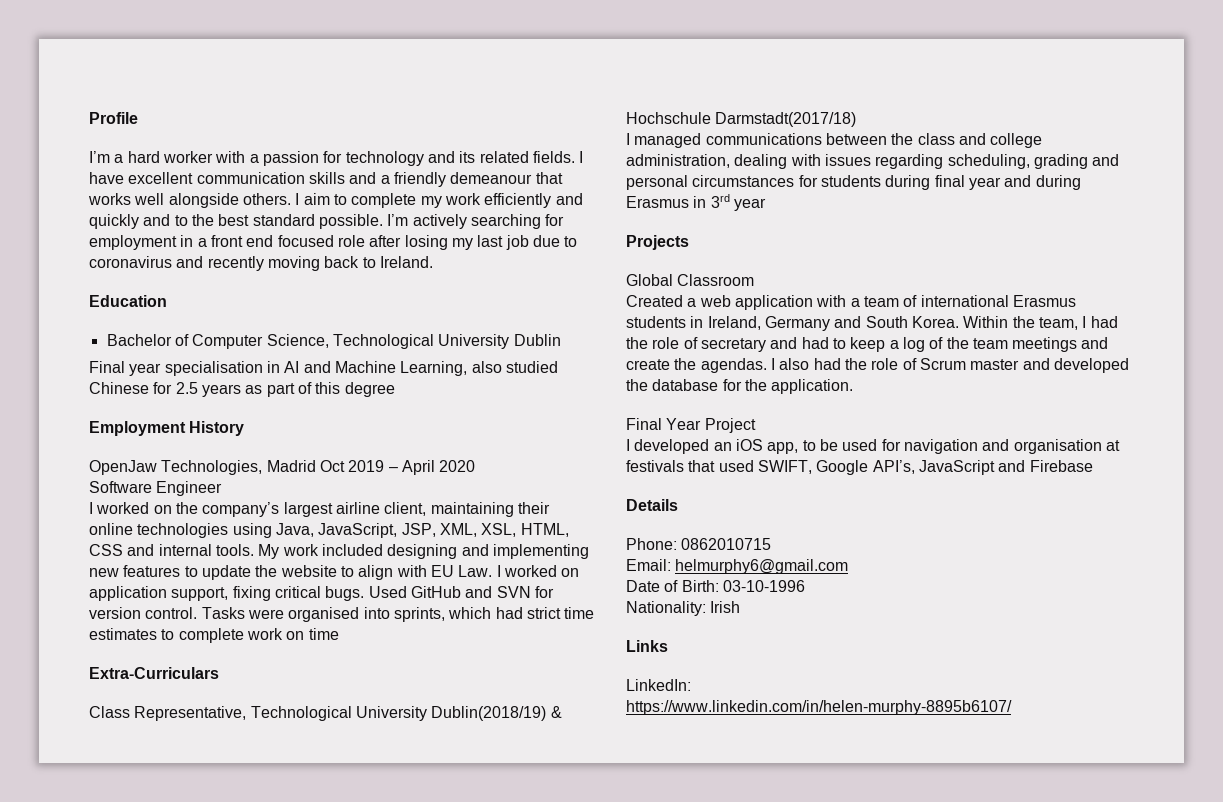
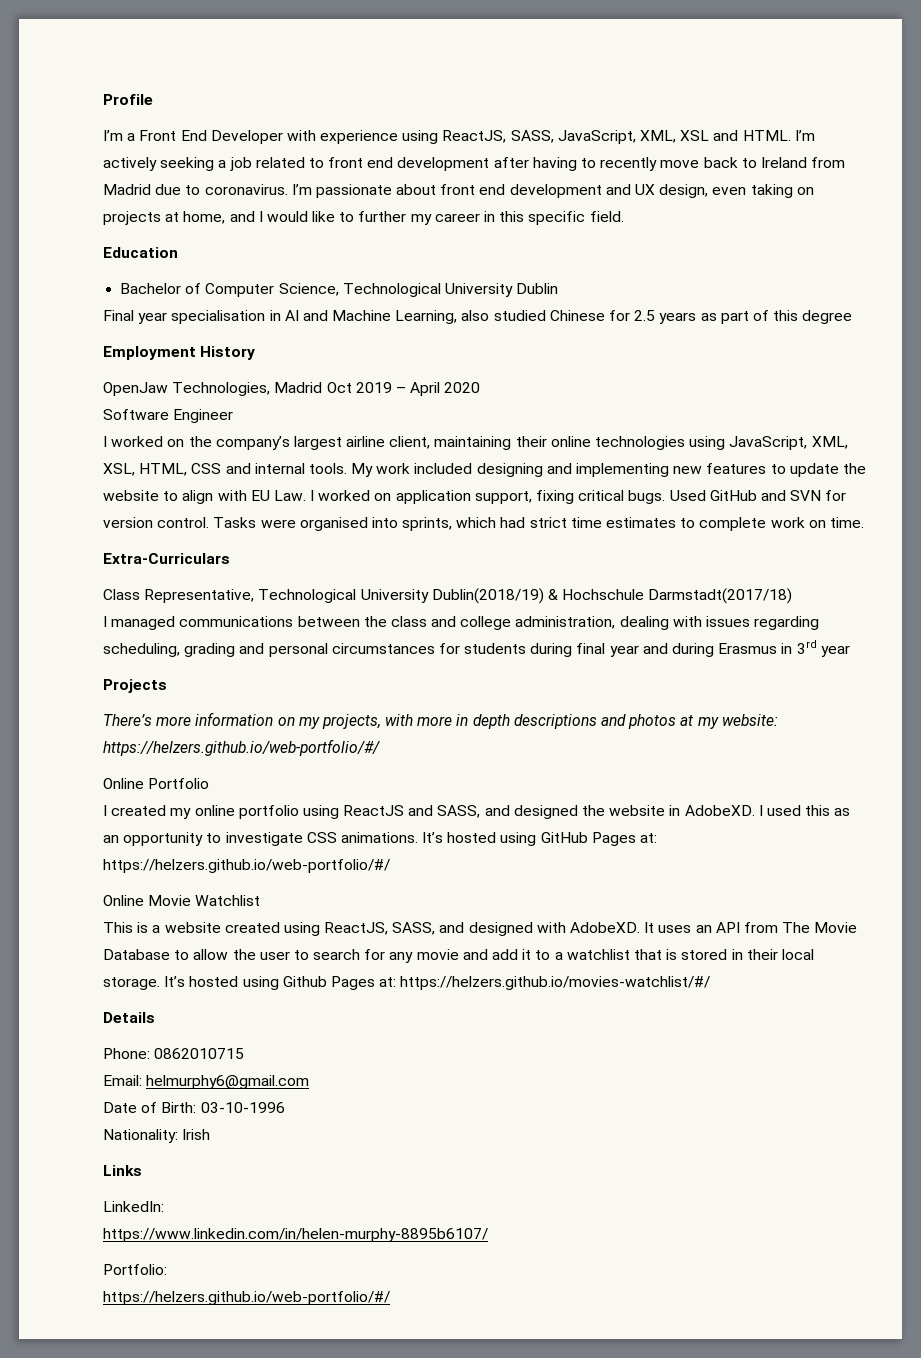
[127,151,584,166] [89,172,563,187] [88,193,583,208] [89,214,565,229] [89,235,578,250] [89,256,433,271] hard worker with a passion for technology and its related fields. I have excellent communication skills and a friendly demeanour that works well alongside others. I aim to complete my work efficiently and quickly and to the best standard possible. I’m actively searching for employment in a front end focused role after losing my last job due to coronavirus and recently moving back to Ireland. -> [139,130,815,144] [103,157,846,171] [103,184,814,198] [103,211,624,225] Front End Developer with experience using ReactJS, SASS, JavaScript, XML, XSL and HTML. I’m actively seeking a job related to front end development after having to recently move back to Ireland from Madrid due to coronavirus. I’m passionate about front end development and UX design, even taking on projects at home, and I would like to further my career in this specific field.
[275,523,436,538] Java, JavaScript, JSP, -> [729,436,808,450] JavaScript,
[308,628,339,640] time -> [829,517,864,528] time.
[626,274,755,286] [626,295,1076,310] [626,316,1118,331] [626,337,1109,352] [626,358,1129,373] [626,379,854,394] [626,418,756,433] [626,439,1120,454] [626,460,1093,475] Global Classroom // Created a web application with a team of international Erasmus students in Ireland, Germany and South Korea. Within the team, I had the role of secretary and had to keep a log of the team meetings and create the agendas. I also had the role of Scrum master and developed the database for the application. // Final Year Project // I developed an iOS app, to be used for navigation and organisation at festivals that used SWIFT, Google API’s, JavaScript and Firebase -> [103,712,778,729] [103,739,380,756] [103,778,210,789] [103,805,851,819] [103,832,658,846] [103,859,390,873] [103,895,261,906] [103,922,858,936] [103,949,814,963] [103,976,711,990] There’s more information on my projects, with more in depth descriptions and photos at my website: https://helzers.github.io/web-portfolio/#/ // Online Portfolio // I created my online portfolio using ReactJS and SASS, and designed the website in AdobeXD. I used this as an opportunity to investigate CSS animations. It’s hosted using GitHub Pages at: https://helzers.github.io/web-portfolio/#/ // Online Movie Watchlist // This is a website created using ReactJS, SASS, and designed with AdobeXD. It uses an API from The Movie Database to allow the user to search for any movie and add it to a watchlist that is stored in their local storage. It’s hosted using Github Pages at: https://helzers.github.io/movies-watchlist/#/
(1012, 707) none -> [103,1264,167,1275] [103,1291,390,1305] // Portfolio: // https://helzers.github.io/web-portfolio/#/

